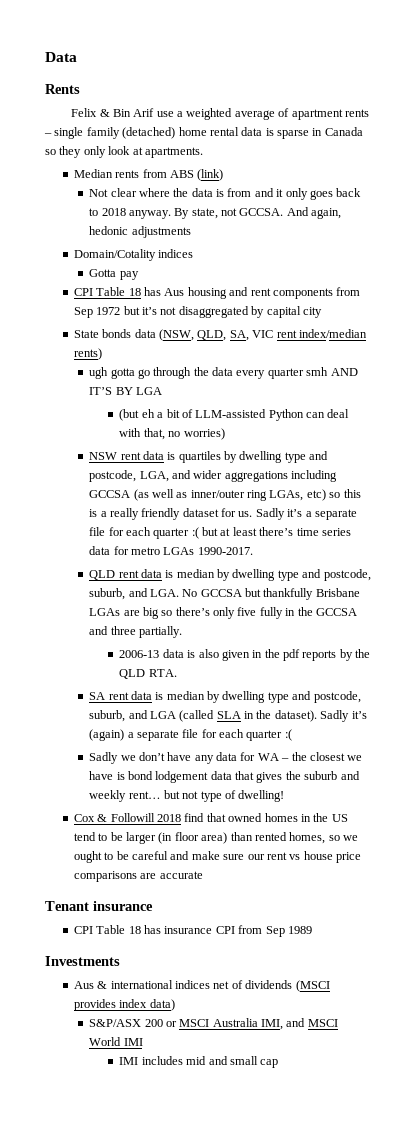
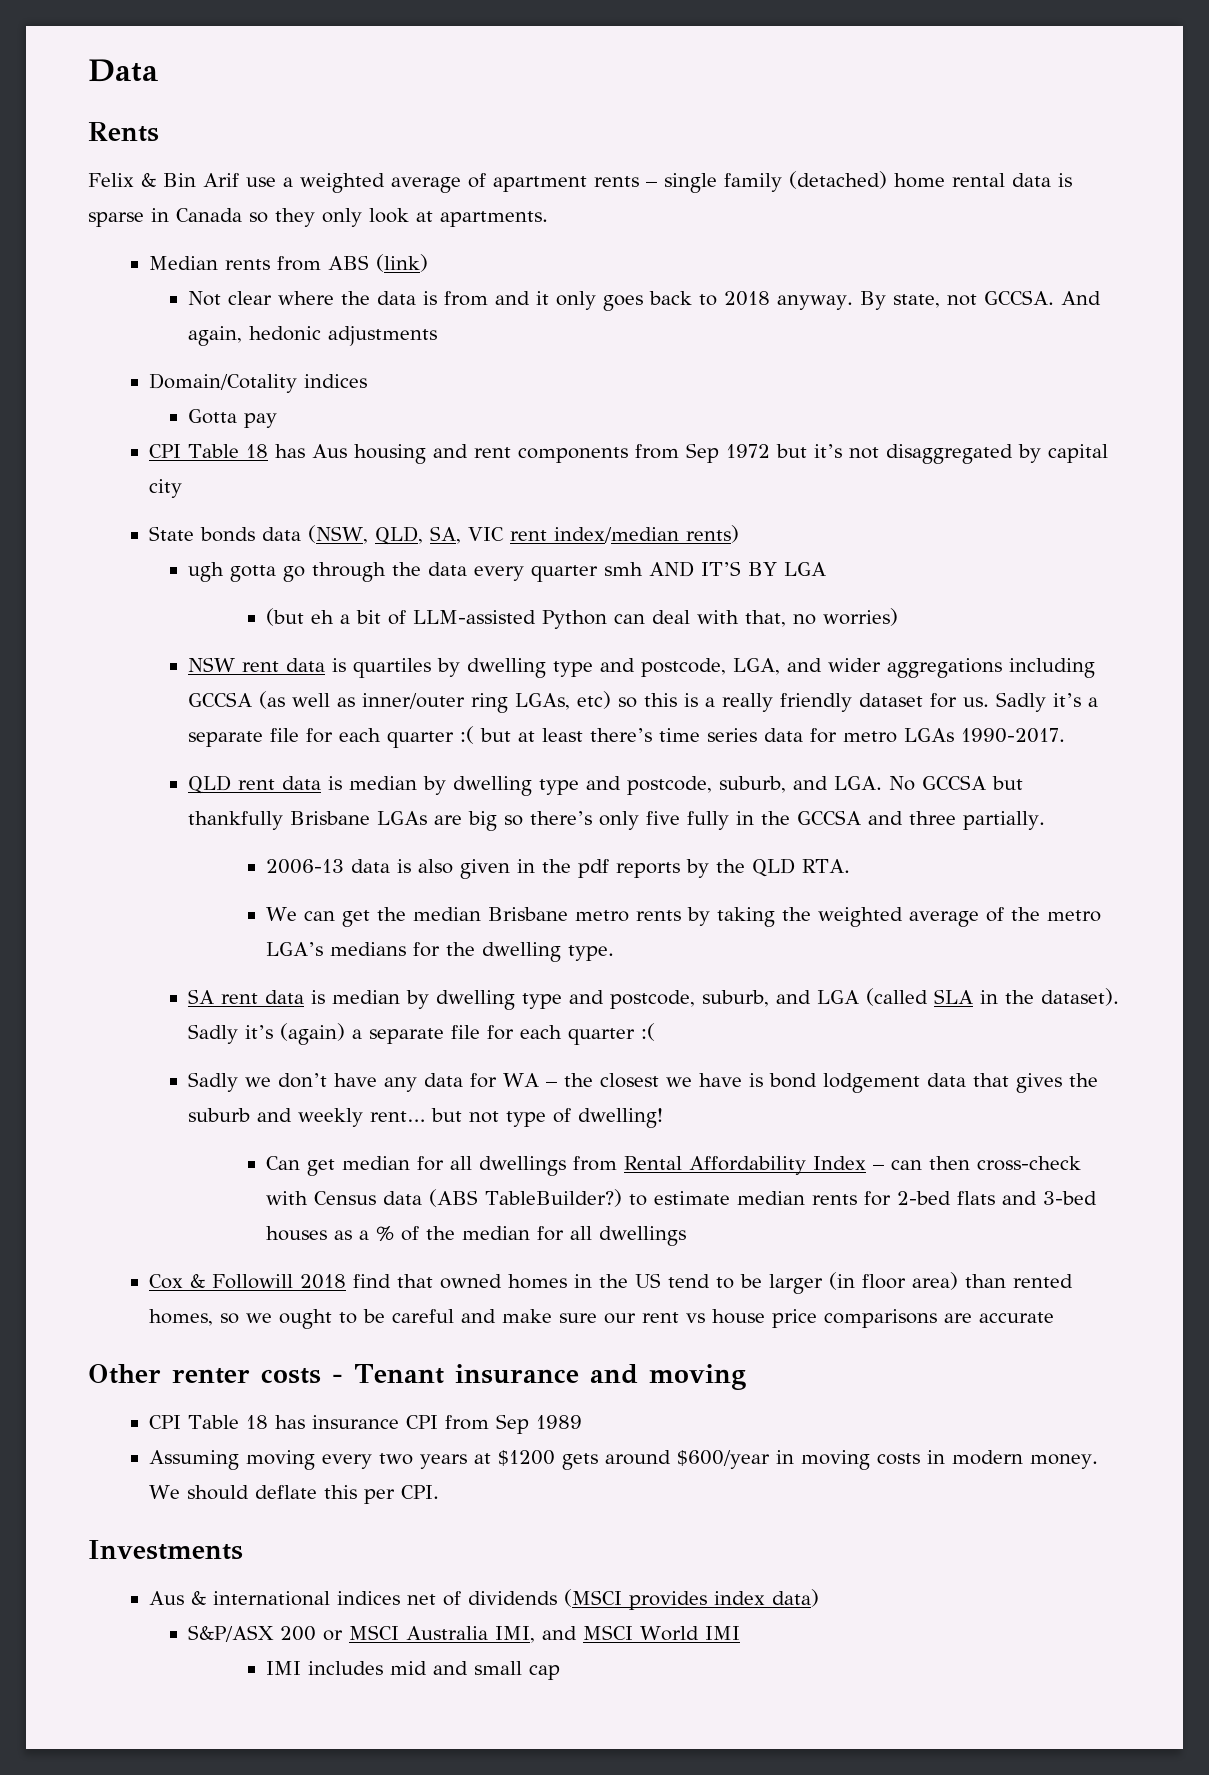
(177, 673) none -> [265,907,1101,927] [265,942,614,962] // We can get the median Brisbane metro rents by taking the weighted average of the metro LGA’s medians for the dwelling type.
(285, 796) none -> [265,1156,1081,1176] [265,1189,1097,1207] [265,1226,686,1246] // Can get median for all dwellings from Rental Affordability Index – can then cross-check with Census data (ABS TableBuilder?) to estimate median rents for 2-bed flats and 3-bed houses as a % of the median for all dwellings
(203, 875) none -> [88,1364,343,1384] Other renter costs -
(153, 906) none -> [589,1364,746,1390] and moving
(312, 930) none -> [149,1450,1099,1470] [149,1485,440,1504] // Assuming moving every two years at $1200 gets around $600/year in moving costs in modern money. We should deflate this per CPI.

